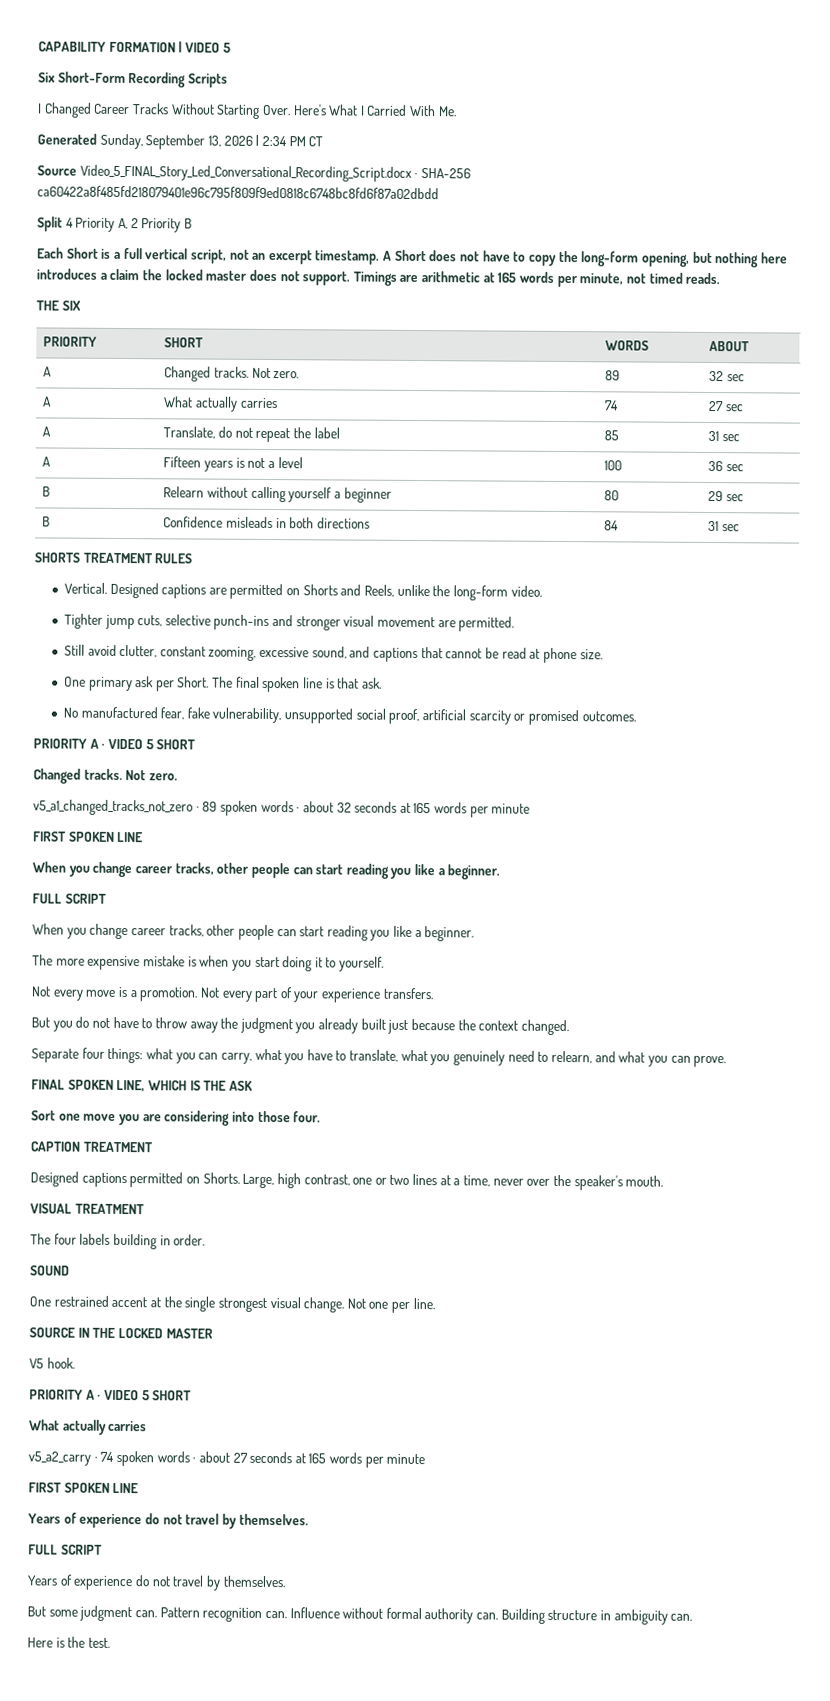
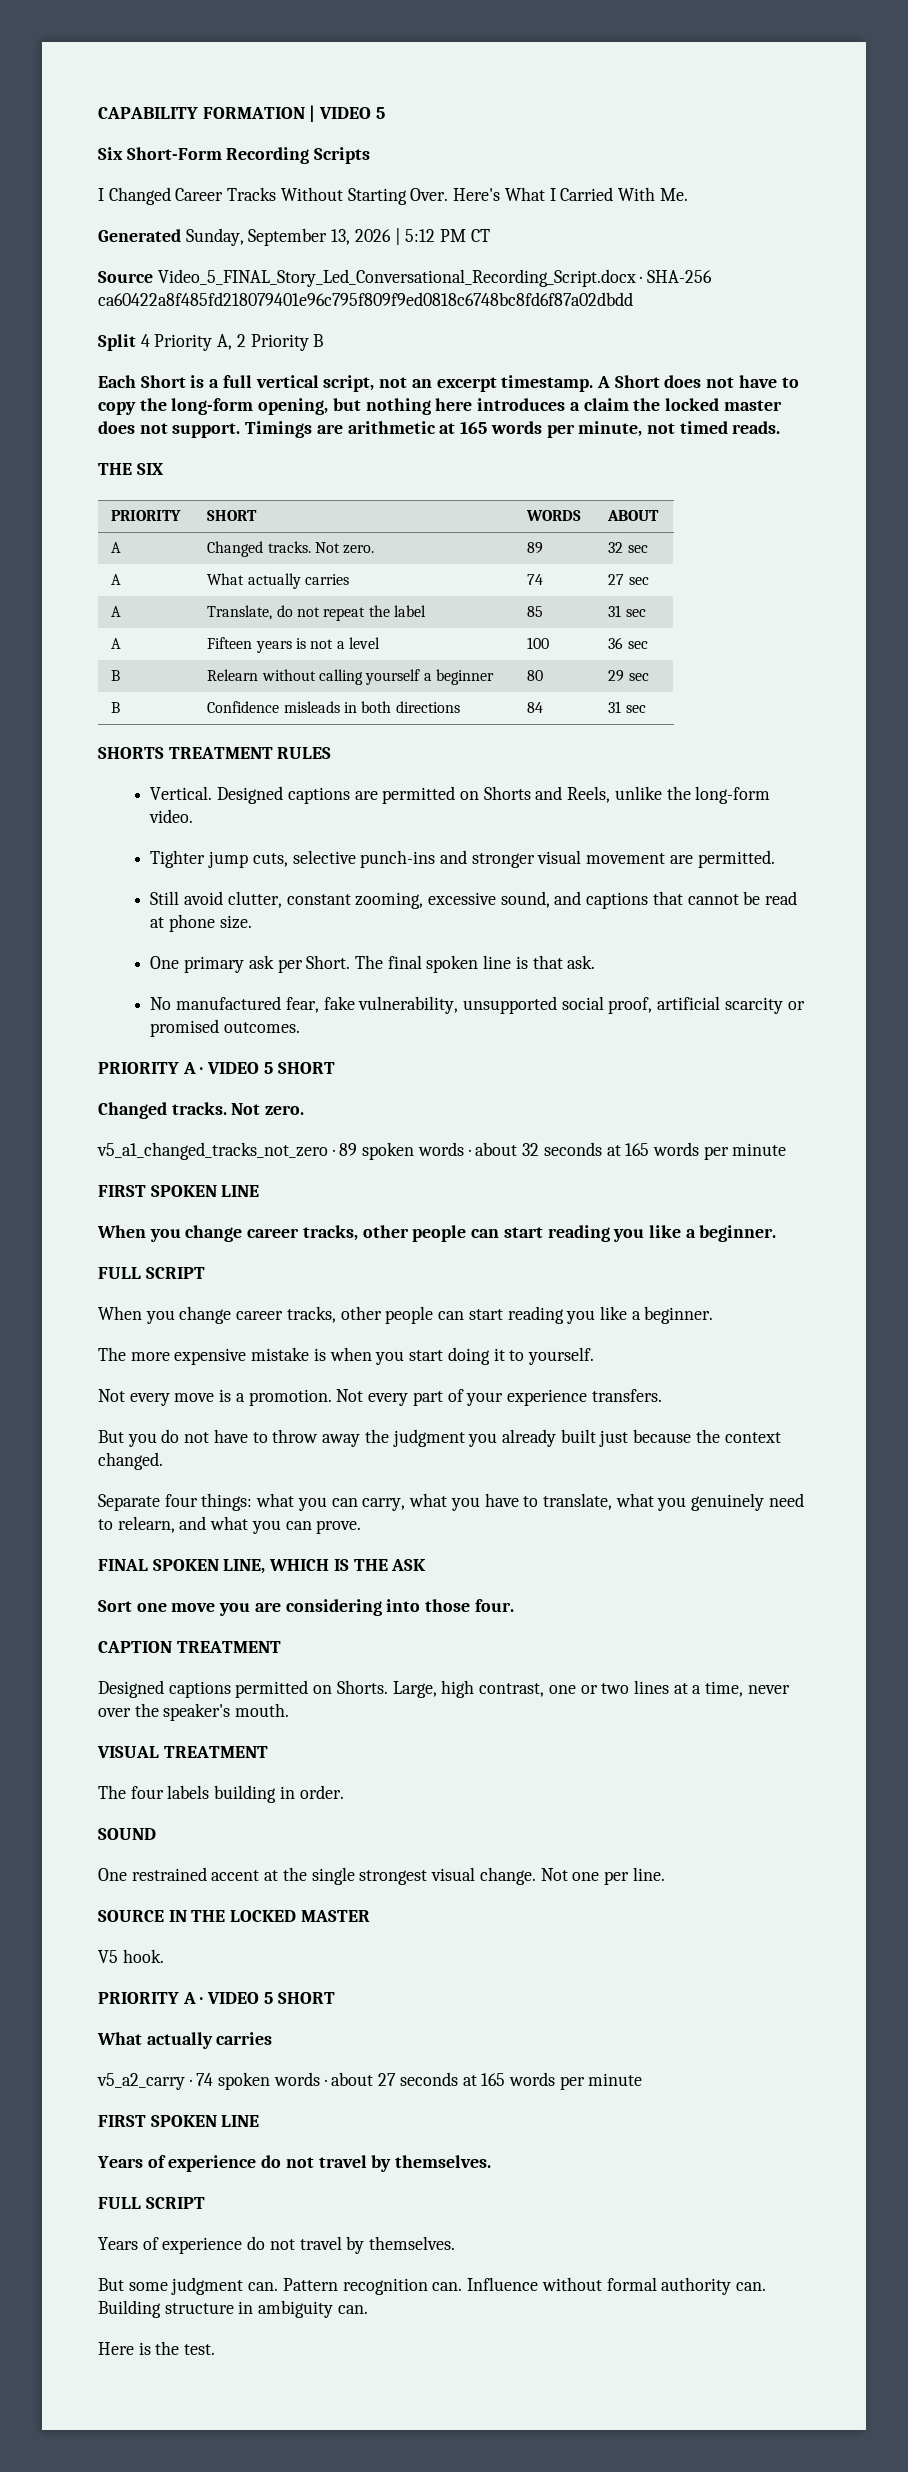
[261,135,287,147] 2:34 -> [405,229,436,242] 5:12

